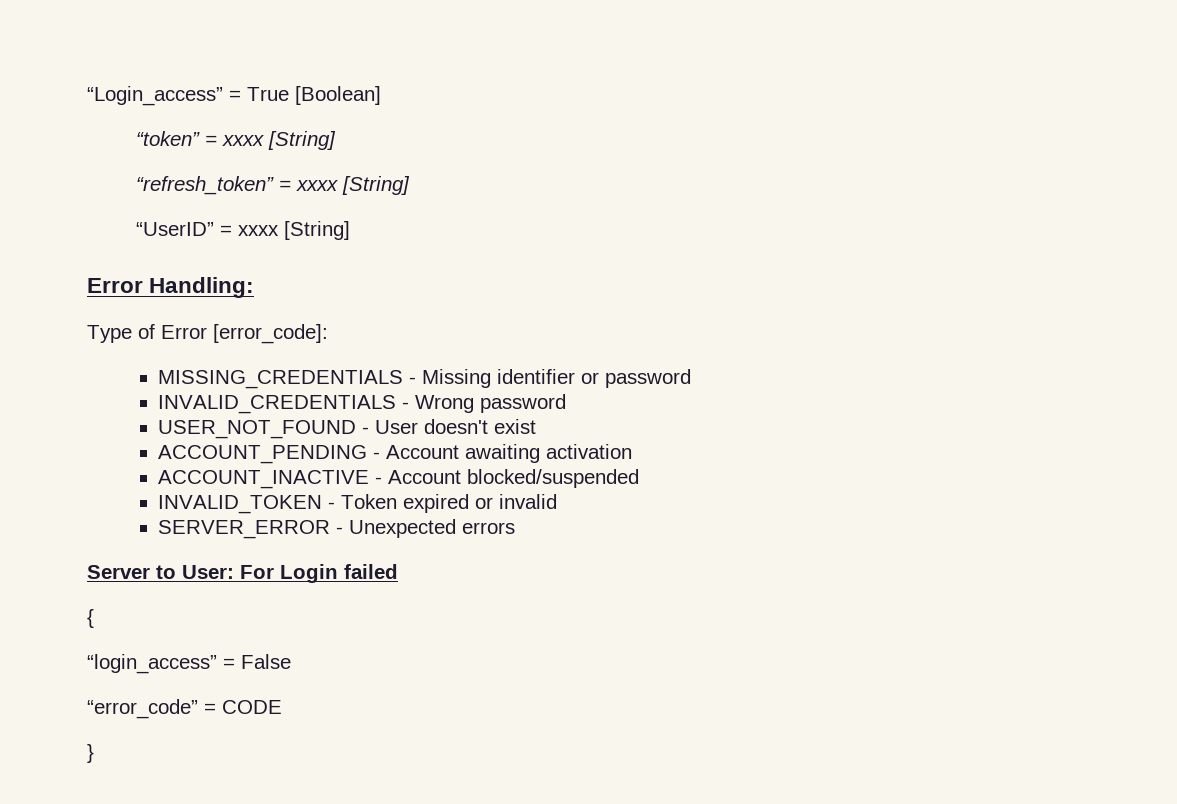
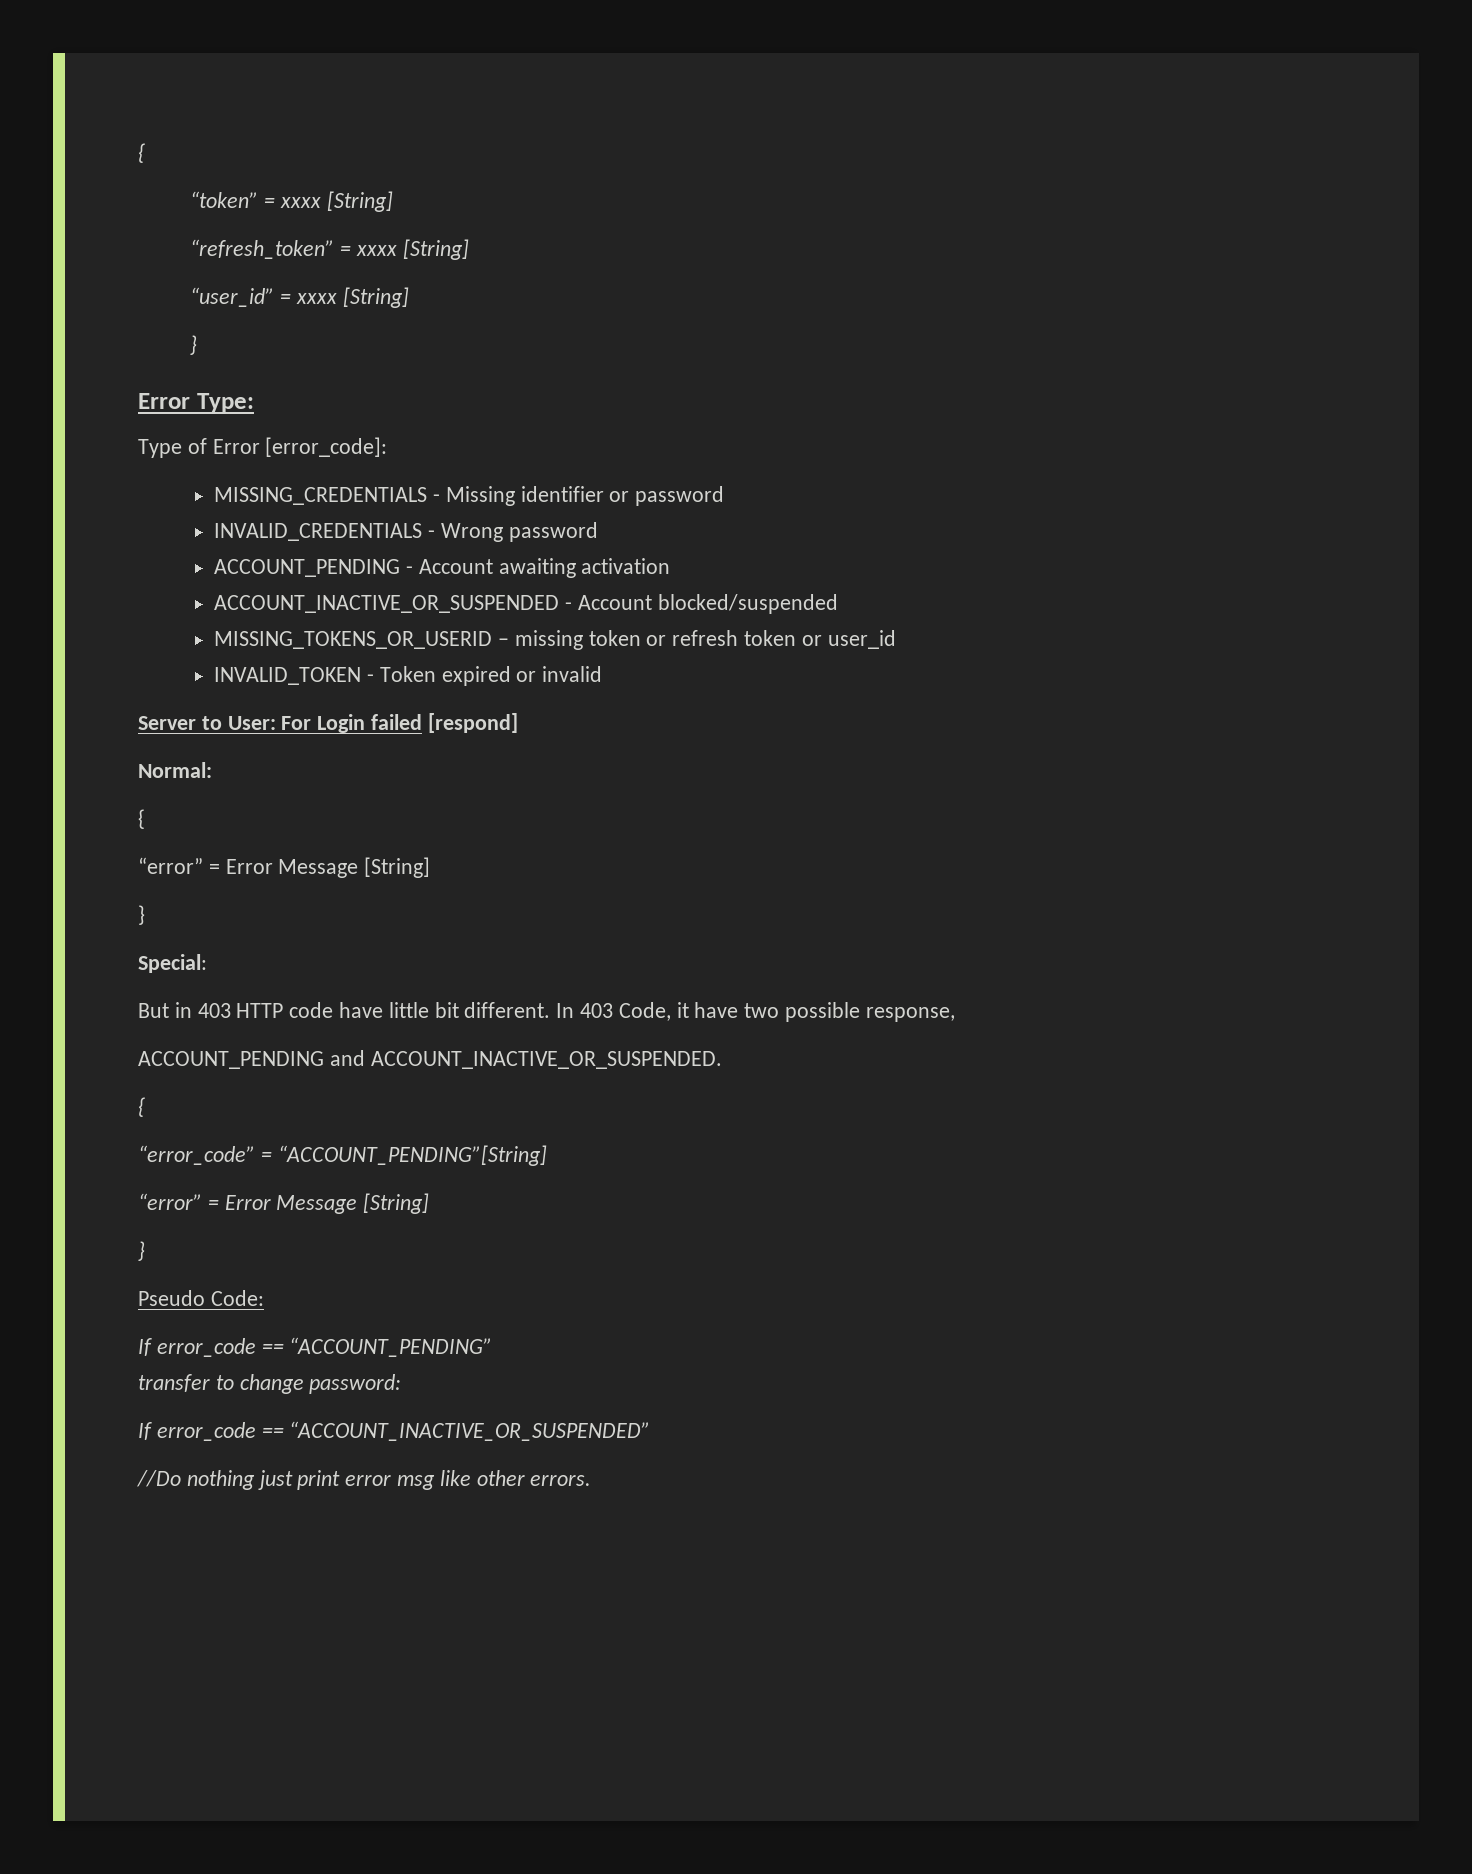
[87,86,381,106] “Login_access” = True [Boolean] -> [138,143,145,163] {
[135,221,350,240] [87,277,255,298] “UserID” = xxxx [String] // Error Handling: -> [190,287,409,308] [190,335,198,355] [138,393,254,413] “user_id” = xxxx [String] // } // Error Type:
[158,419,537,439] // USER_NOT_FOUND - User doesn't exist -> (598, 532) none
[158,470,370,489] ACCOUNT_INACTIVE -> [214,595,560,613] ACCOUNT_INACTIVE_OR_SUSPENDED
(640, 478) none -> [214,630,896,650] // MISSING_TOKENS_OR_USERID – missing token or refresh token or user_id
[158,519,516,539] // SERVER_ERROR - Unexpected errors -> (603, 674) none
[87,609,94,628] [87,654,291,674] [87,699,282,719] [87,744,94,763] // { // “login_access” = False // “error_code” = CODE // } -> [427,713,518,733] [138,762,212,778] [138,809,145,829] [138,857,431,878] [138,905,145,925] [138,954,207,973] [138,1002,955,1022] [138,1050,722,1069] [138,1097,145,1117] [138,1145,547,1166] [138,1193,430,1214] [138,1241,145,1261] [138,1290,264,1306] [138,1337,493,1357] [138,1374,402,1394] [138,1421,651,1441] [137,1470,592,1490] [respond] // Normal: // { // “error” = Error Message [String] // } // Special: // But in 403 HTTP code have little bit different. In 403 Code, it have two possible response, // ACCOUNT_PENDING and ACCOUNT_INACTIVE_OR_SUSPENDED. // { // “error_code” = “ACCOUNT_PENDING”[String] // “error” = Error Message [String] // } // Pseudo Code: // If error_code == “ACCOUNT_PENDING” // transfer to change password: // If error_code == “ACCOUNT_INACTIVE_OR_SUSPENDED” // //Do nothing just print error msg like other errors.

